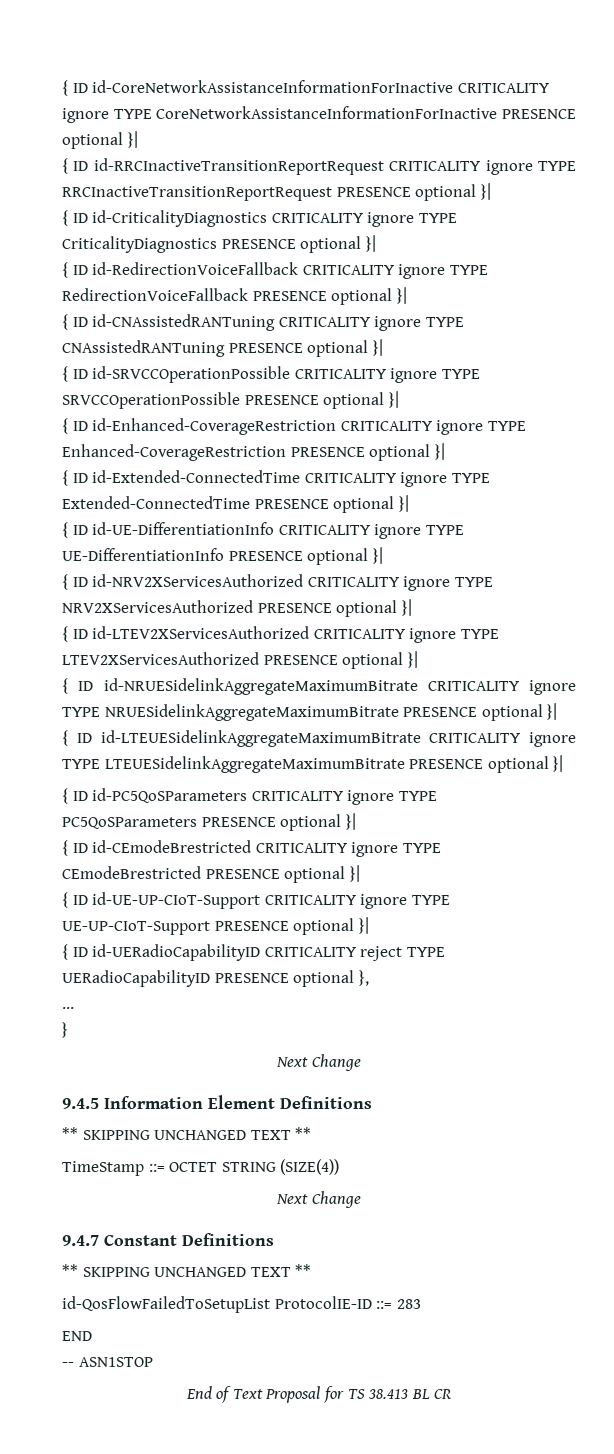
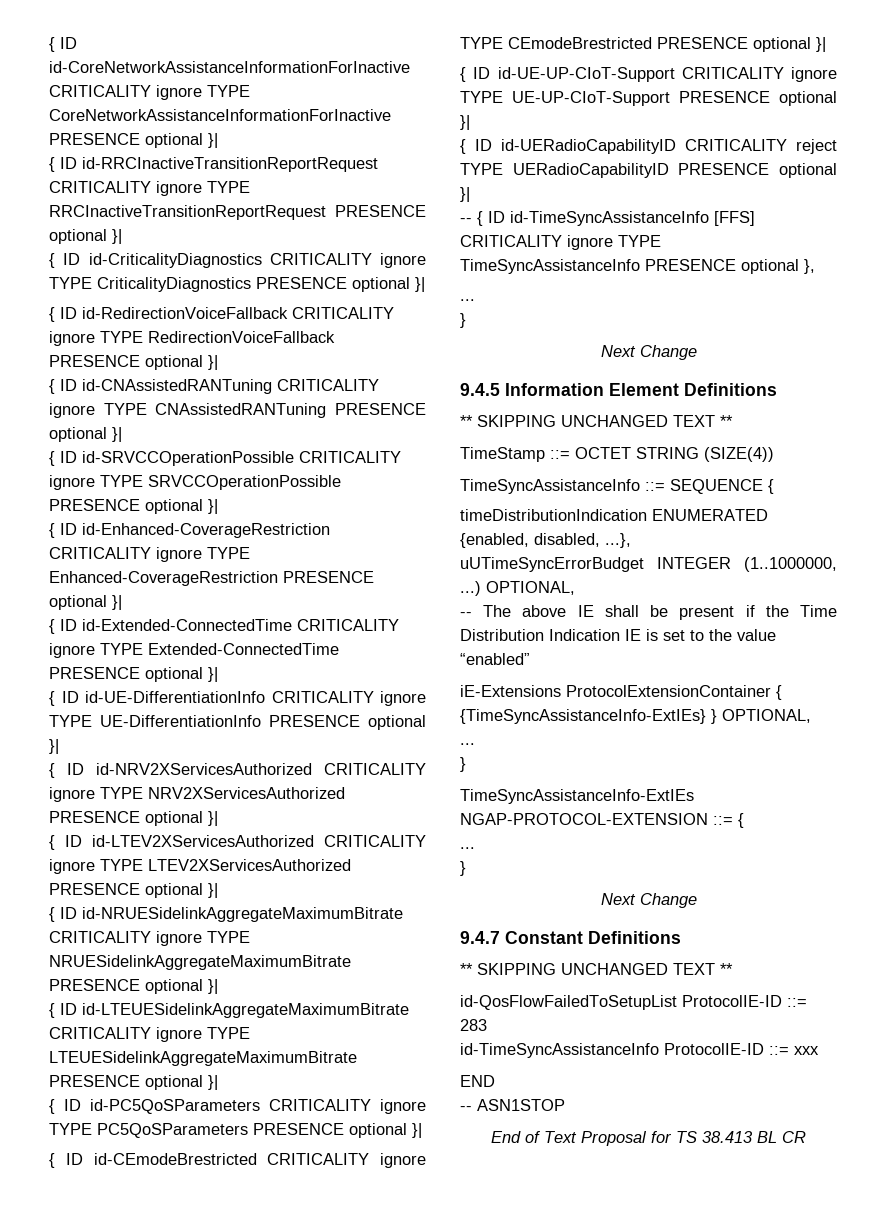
(355, 978) none -> [460,187,470,202] [460,211,755,226] [460,235,661,250] [460,259,799,274] }| // -- { ID id-TimeSyncAssistanceInfo [FFS] CRITICALITY ignore TYPE TimeSyncAssistanceInfo PRESENCE optional
(340, 1167) none -> [460,479,774,494] [460,509,768,521] [460,533,631,548] [460,557,837,572] [460,581,575,596] [460,605,837,620] [460,629,776,641] [460,653,530,665] [460,685,782,700] [460,709,811,724] [460,743,475,745] [460,757,466,772] [460,789,694,804] [460,813,744,828] [460,847,475,849] [460,861,466,876] // TimeSyncAssistanceInfo ::= SEQUENCE { // timeDistributionIndication ENUMERATED {enabled, disabled, ...}, // uUTimeSyncErrorBudget INTEGER (1..1000000, ...) OPTIONAL, // -- The above IE shall be present if the Time Distribution Indication IE is set to the value “enabled” // iE-Extensions ProtocolExtensionContainer { {TimeSyncAssistanceInfo-ExtIEs} } OPTIONAL, // ... // } // TimeSyncAssistanceInfo-ExtIEs NGAP-PROTOCOL-EXTENSION ::= { // ... // }
(421, 1304) none -> [460,1043,819,1058] // id-TimeSyncAssistanceInfo ProtocolIE-ID ::= xxx

